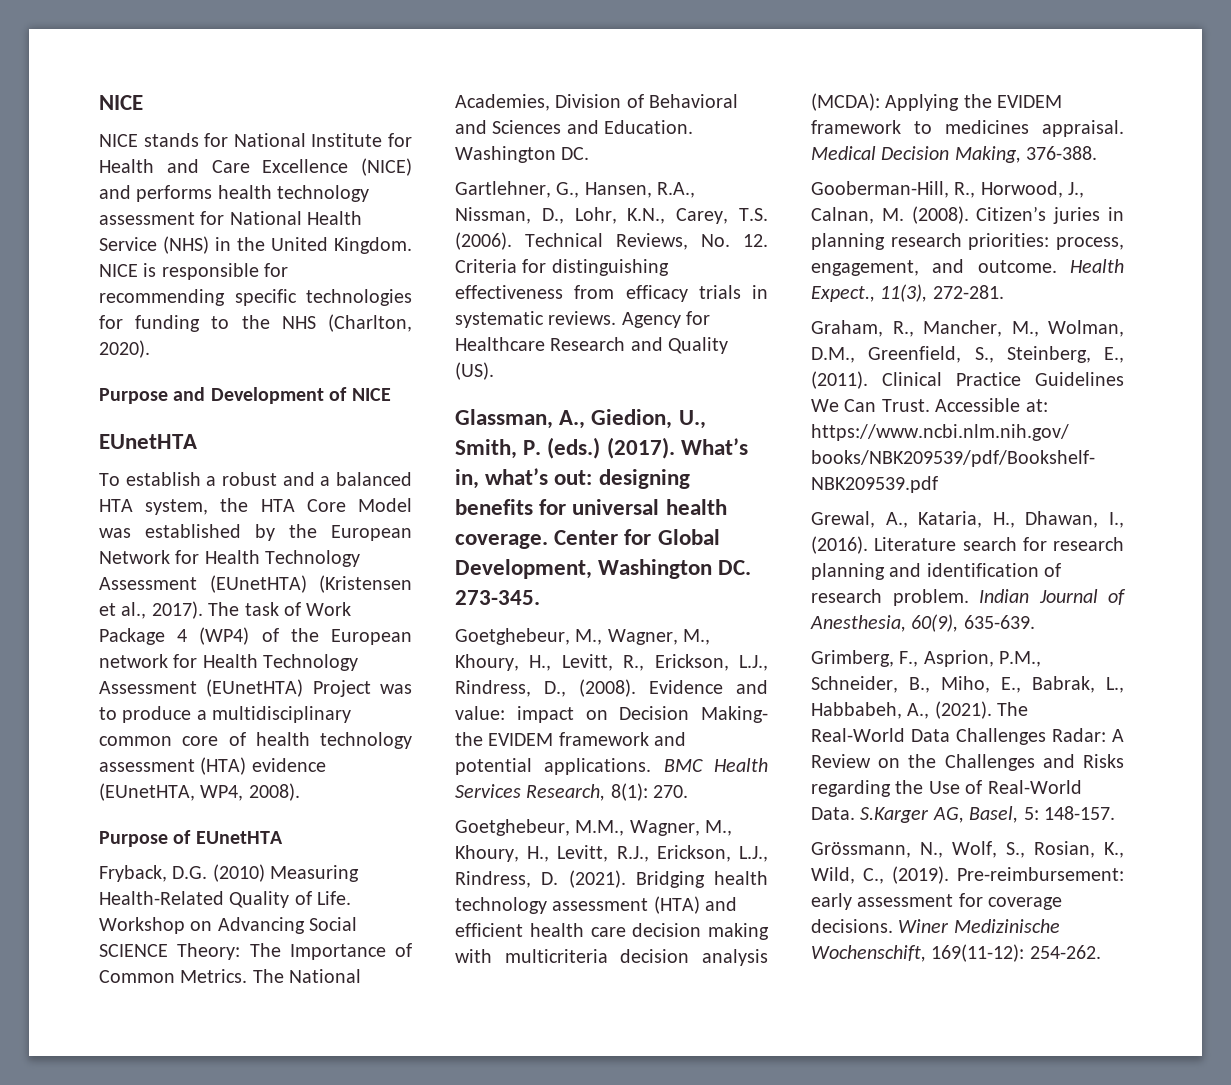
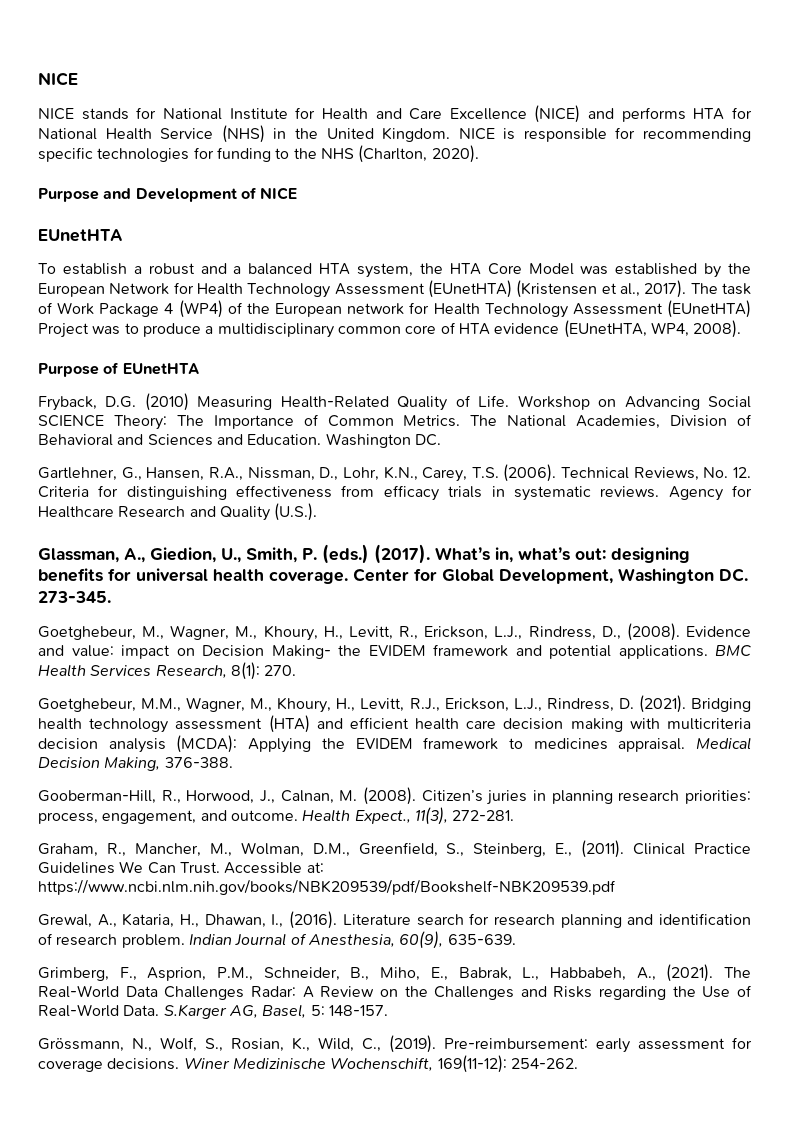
[217,185,370,202] [99,212,195,225] health technology assessment -> [693,108,725,120] HTA
[255,732,412,749] [99,757,247,775] health technology assessment (HTA) -> [458,323,490,335] HTA
[455,362,494,380] (US). -> [274,503,318,521] (U.S.).

